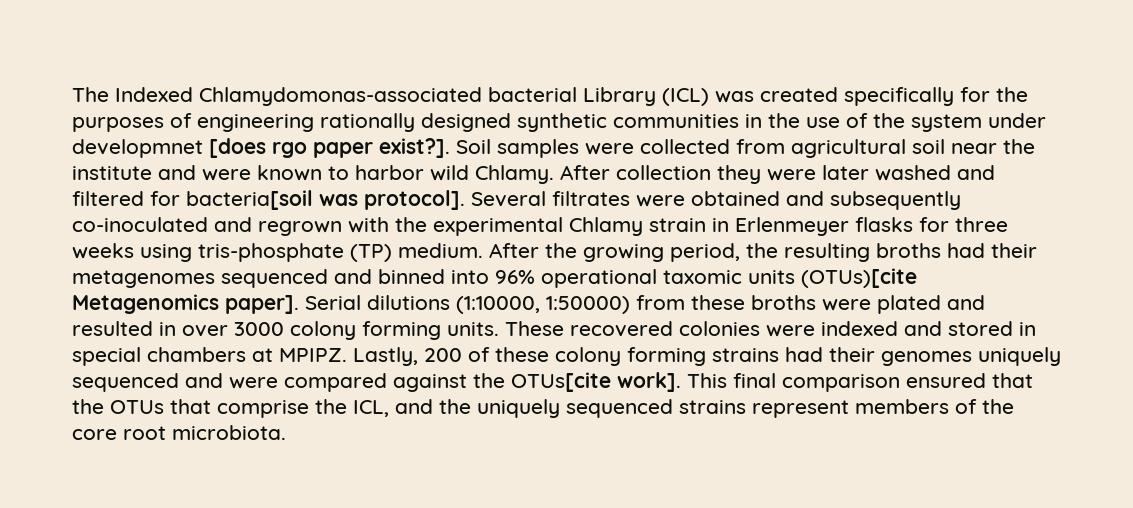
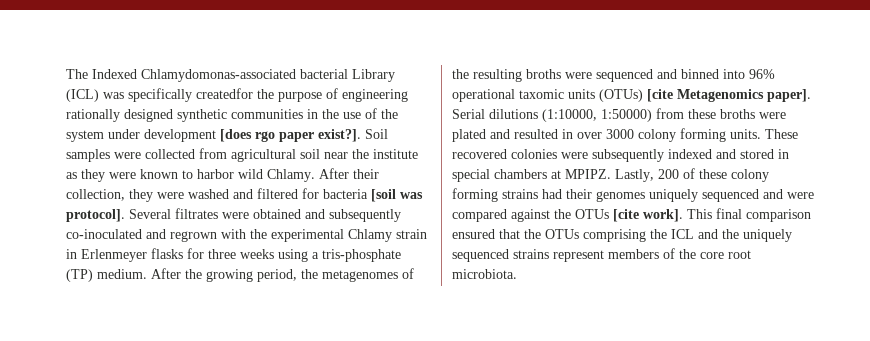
[760,87,1028,106] [72,117,164,132] created specifically for the purposes -> [128,88,322,102] specifically createdfor the purpose
[72,139,203,158] developmnet -> [144,129,216,142] development
[158,165,196,180] and -> [66,169,105,182] as they
[616,165,869,184] collection they were later -> [353,169,379,179] [66,189,184,202] their collection, they were
[186,190,313,210] bacteria[soil -> [323,189,396,202] bacteria [soil
(192, 253) none -> [312,252,319,259] a
[784,243,1037,262] [72,270,215,288] resulting broths had their metagenomes -> [322,268,414,282] [452,69,592,82] metagenomes of the resulting broths were
[801,268,917,288] (OTUs)[cite -> [599,89,673,102] (OTUs) [cite
(815, 331) none -> [592,149,664,162] subsequently
[511,372,611,392] OTUs[cite -> [575,209,639,222] OTUs [cite
[170,399,389,418] that comprise the ICL, -> [583,229,694,242] comprising the ICL

